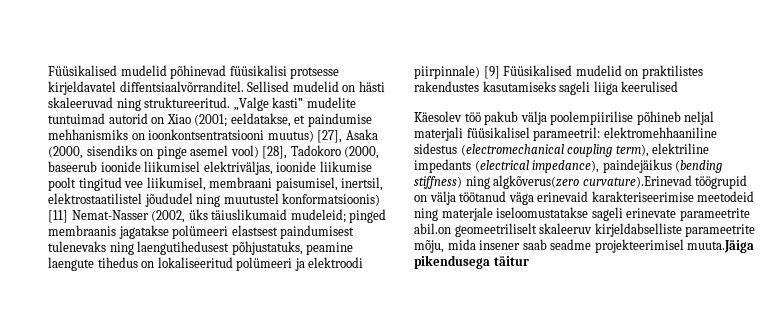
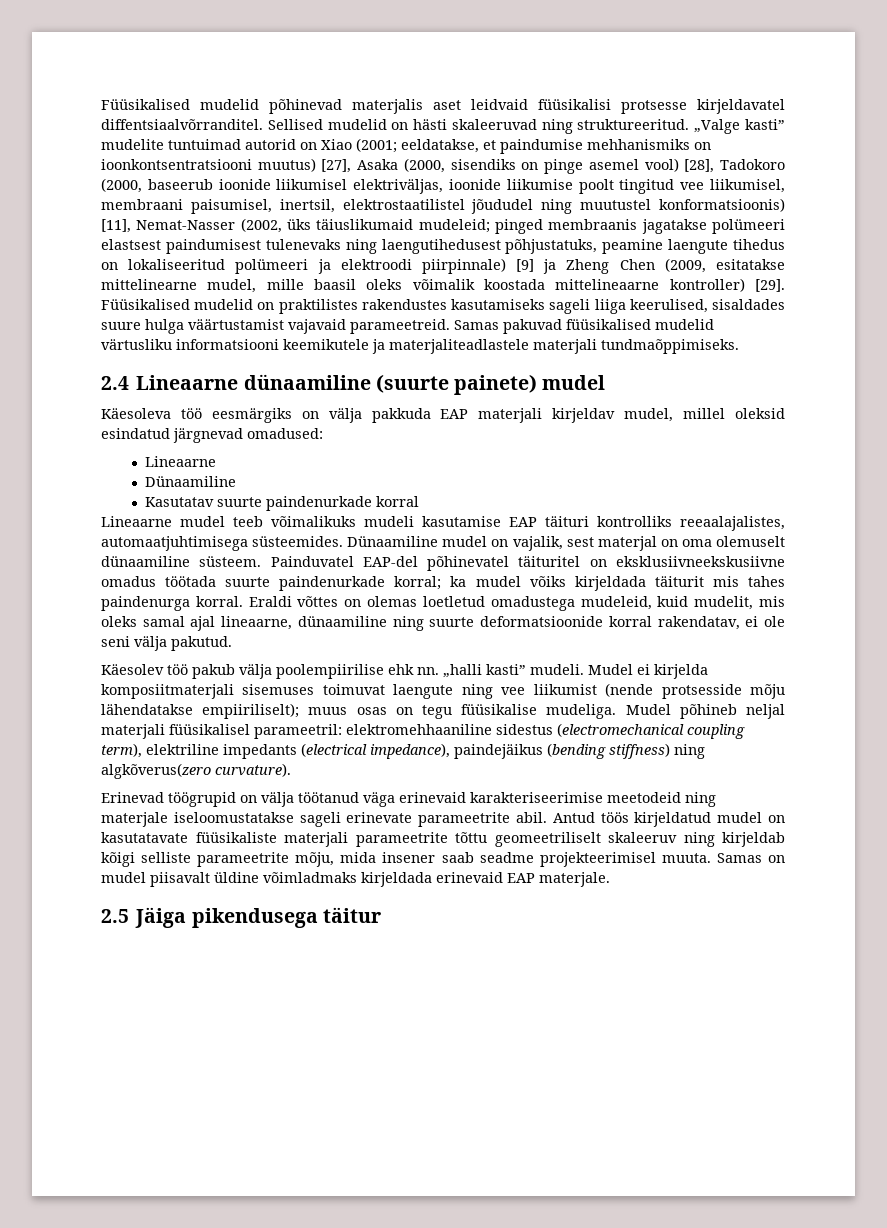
(227, 72) none -> [352,99,528,114] materjalis aset leidvaid
[48,210,68,223] [11] -> [101,219,131,233] [11],
(500, 72) none -> [543,258,785,274] [101,278,785,293] ja Zheng Chen (2009, esitatakse mittelinearne mudel, mille baasil oleks võimalik koostada mittelineaarne kontroller) [29].
[621,81,679,92] keerulised -> [629,299,785,313] [101,319,714,334] [101,339,739,354] [101,374,606,395] [101,408,785,423] [101,428,323,443] [145,456,217,467] [145,476,237,487] [145,496,420,511] [101,516,785,531] [101,536,786,551] [101,556,785,571] [101,576,785,591] [101,596,786,611] [101,616,786,631] [101,636,232,651] keerulised, sisaldades suure hulga väärtustamist vajavaid parameetreid. Samas pakuvad füüsikalised mudelid värtusliku informatsiooni keemikutele ja materjaliteadlastele materjali tundmaõppimiseks. // 2.4 Lineaarne dünaamiline (suurte painete) mudel // Käesoleva töö eesmärgiks on välja pakkuda EAP materjali kirjeldav mudel, millel oleksid esindatud järgnevad omadused: // Lineaarne // Dünaamiline // Kasutatav suurte paindenurkade korral // Lineaarne mudel teeb võimalikuks mudeli kasutamise EAP täituri kontrolliks reeaalajalistes, automaatjuhtimisega süsteemides. Dünaamiline mudel on vajalik, sest materjal on oma olemuselt dünaamiline süsteem. Painduvatel EAP-del põhinevatel täituritel on eksklusiivneekskusiivne omadus töötada suurte paindenurkade korral; ka mudel võiks kirjeldada täiturit mis tahes paindenurga korral. Eraldi võttes on olemas loetletud omadustega mudeleid, kuid mudelit, mis oleks samal ajal lineaarne, dünaamiline ning suurte deformatsioonide korral rakendatav, ei ole seni välja pakutud.
(634, 118) none -> [388,664,708,679] [101,683,786,699] [101,703,671,719] ehk nn. „halli kasti” mudeli. Mudel ei kirjelda komposiitmaterjali sisemuses toimuvat laengute ning vee liikumist (nende protsesside mõju lähendatakse empiiriliselt); muus osas on tegu füüsikalise mudeliga. Mudel
[582,175,692,188] curvature).Erinevad -> [215,763,291,777] [101,792,164,803] curvature). // Erinevad
[414,223,682,237] abil.on geomeetriliselt skaleeruv kirjeldabselliste -> [516,812,785,827] [101,832,785,847] [101,852,192,867] abil. Antud töös kirjeldatud mudel on kasutatavate füüsikaliste materjali parameetrite tõttu geomeetriliselt skaleeruv ning kirjeldab kõigi selliste
[687,240,755,253] muuta.Jäiga -> [661,853,785,863] [101,872,610,887] [101,907,187,928] muuta. Samas on mudel piisavalt üldine võimladmaks kirjeldada erinevaid EAP materjale. // 2.5 Jäiga

